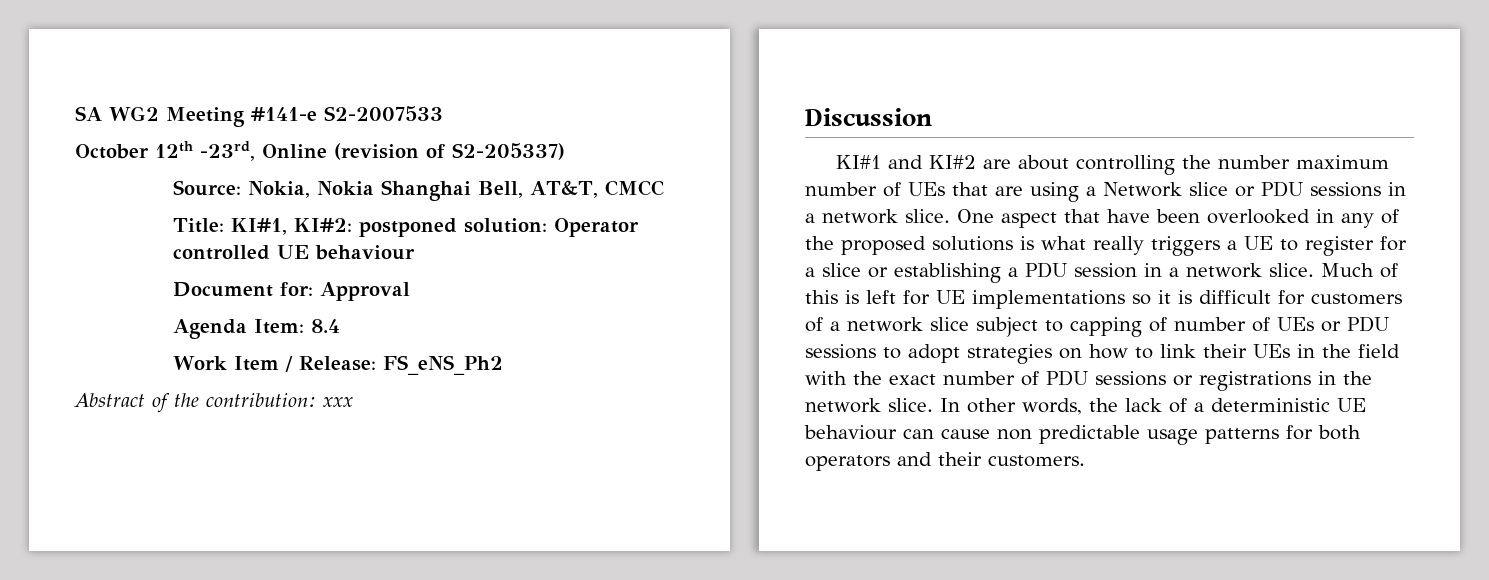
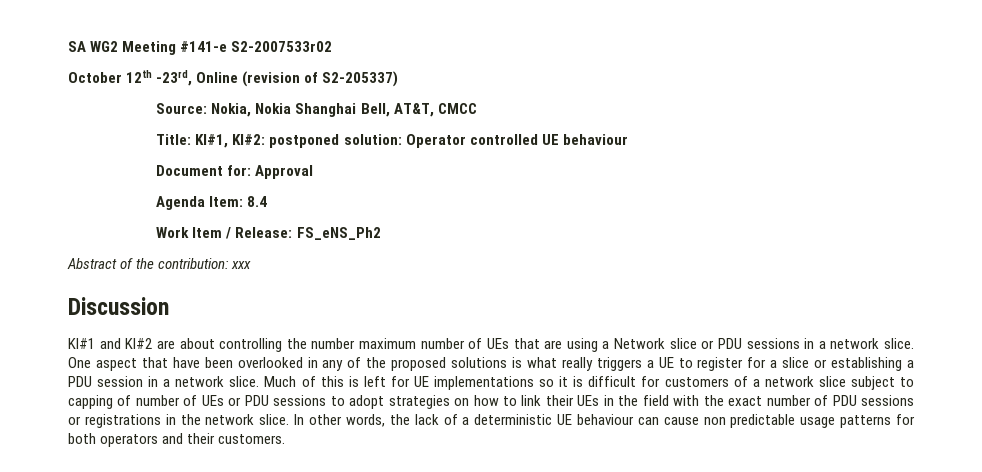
[324,106,443,121] S2-2007533 -> [231,41,333,52] S2-2007533r02

